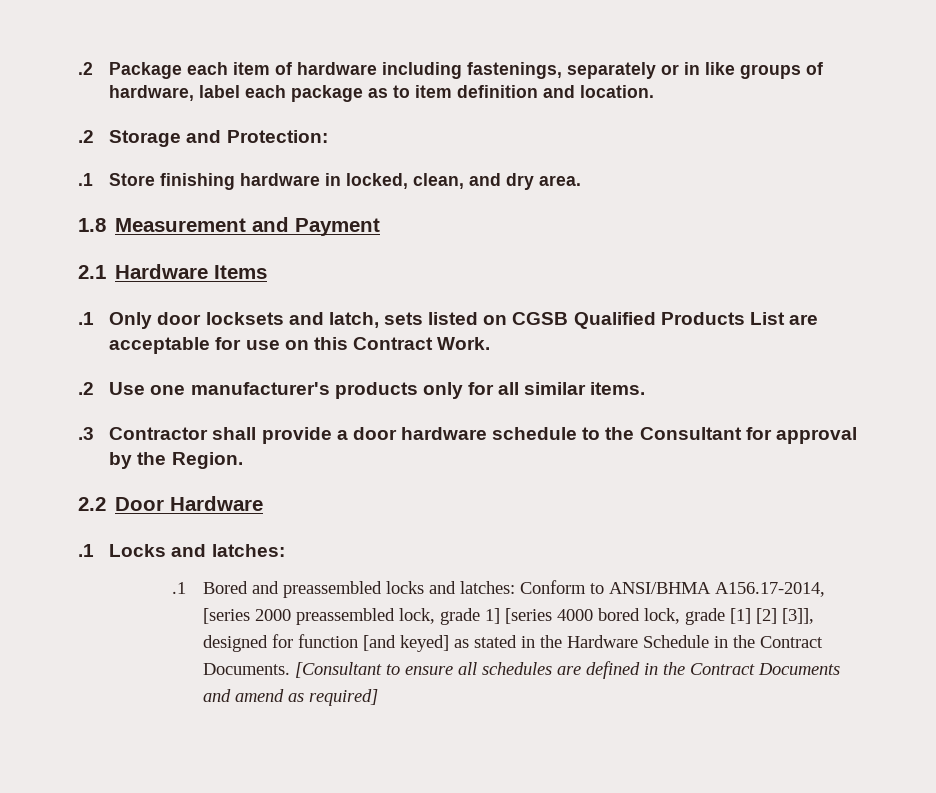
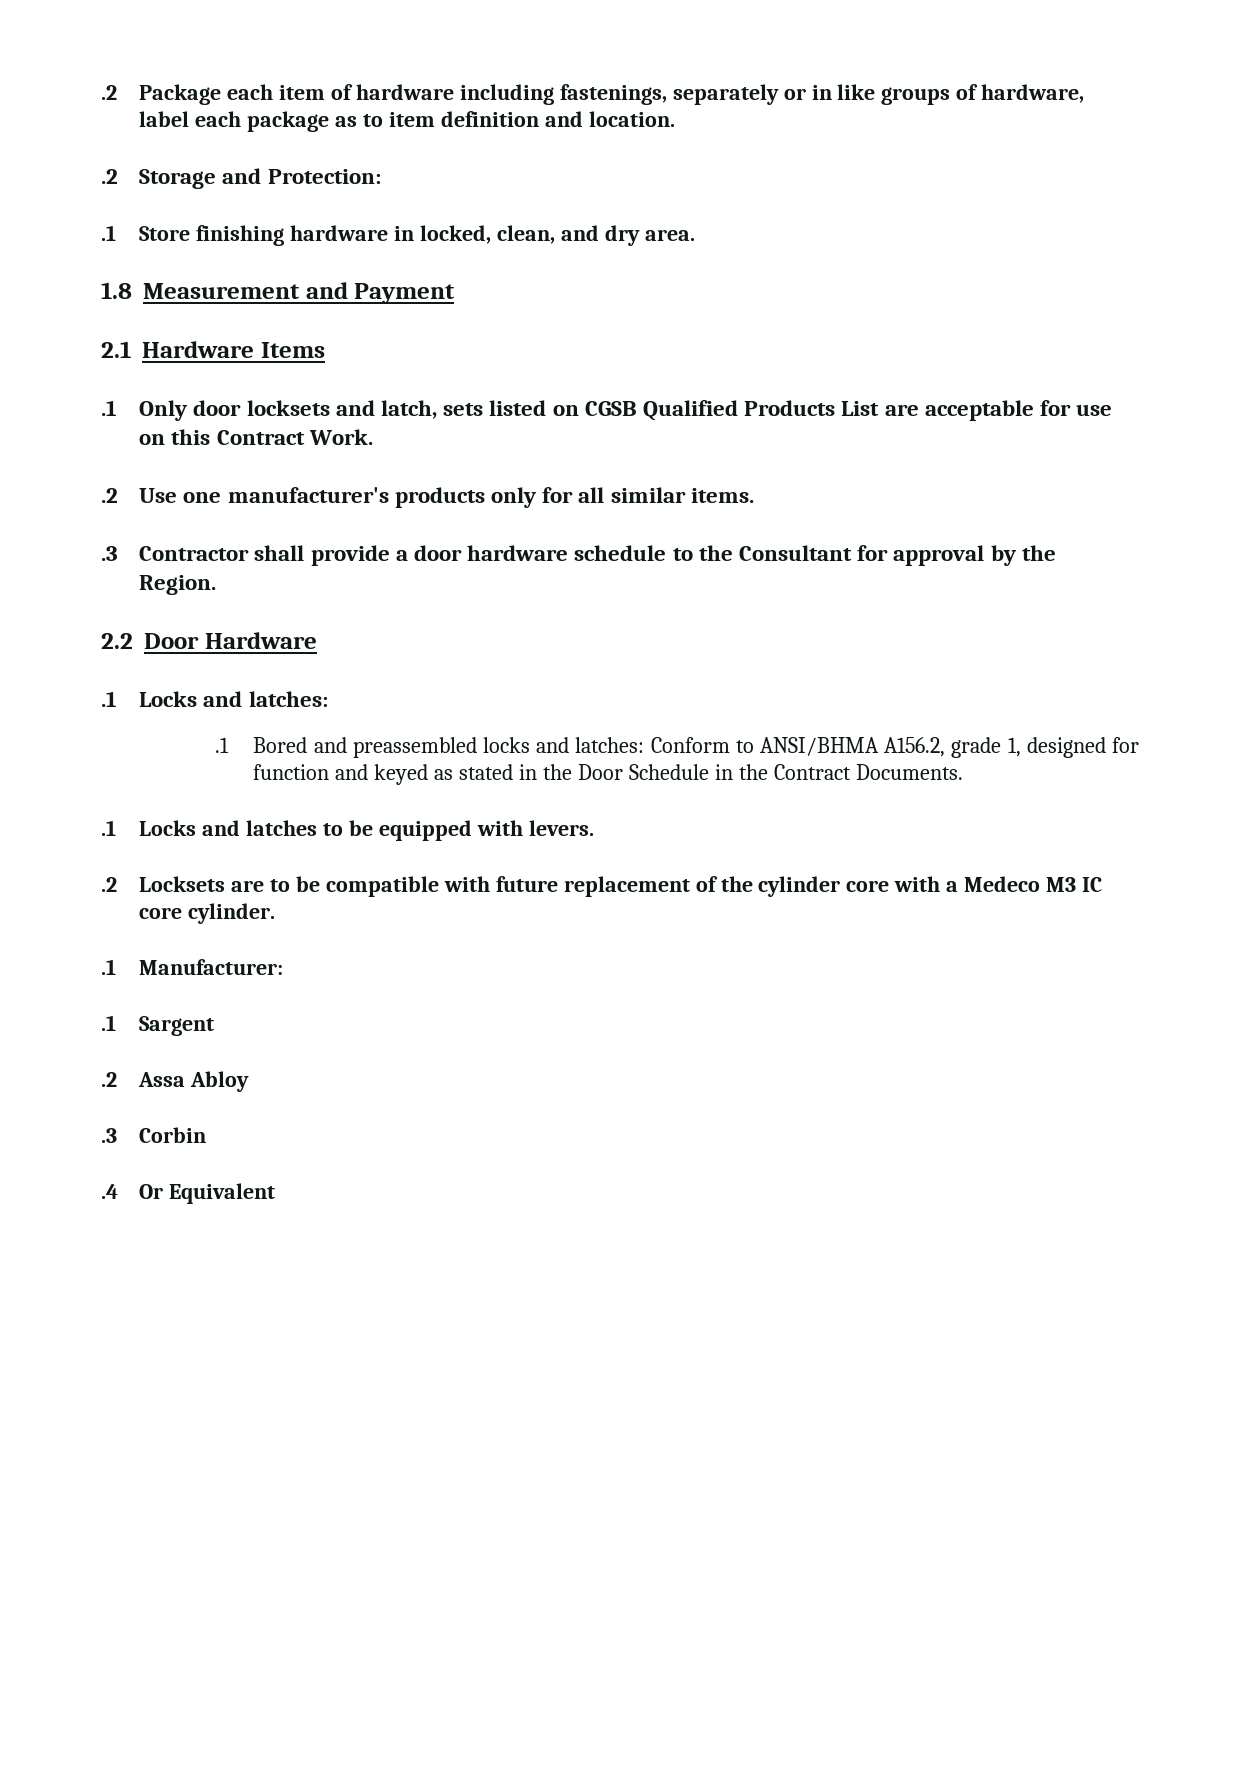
[715,582,826,597] [203,608,815,625] A156.17-2014, [series 2000 preassembled lock, grade 1] [series 4000 bored lock, grade [1] [2] [3]], -> [884,737,1021,758] A156.2, grade 1,
[363,635,450,652] [and keyed] -> [335,764,429,785] and keyed
[567,635,639,648] Hardware -> [577,764,623,780] Door
[295,661,841,679] [203,689,379,706] [Consultant to ensure all schedules are defined in the Contract Documents and amend as required] -> [101,820,594,841] [101,876,1103,897] [139,903,276,924] [101,959,284,975] [101,1015,215,1036] [101,1071,250,1092] [101,1127,207,1143] [101,1183,276,1204] // .1 Locks and latches to be equipped with levers. // .2 Locksets are to be compatible with future replacement of the cylinder core with a Medeco M3 IC core cylinder. // .1 Manufacturer: // .1 Sargent // .2 Assa Abloy // .3 Corbin // .4 Or Equivalent

